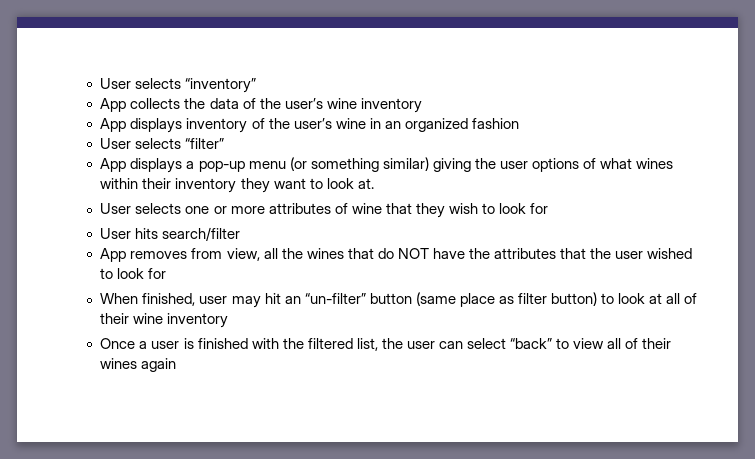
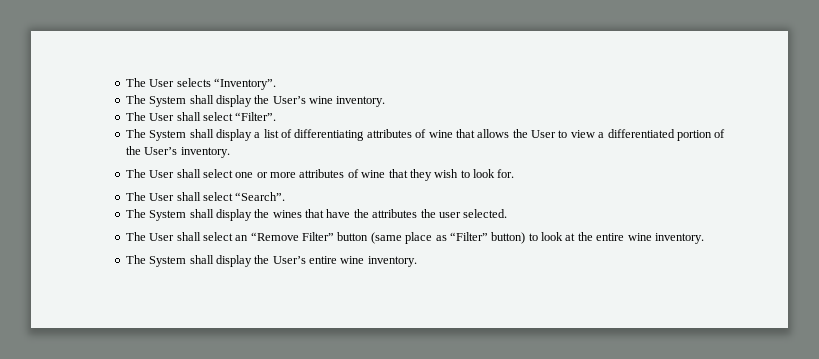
[100,78,257,93] [100,98,422,113] [100,118,519,133] [100,138,225,149] [100,157,674,173] [100,178,374,193] [100,203,182,214] User selects “inventory” // App collects the data of the user’s wine inventory // App displays inventory of the user’s wine in an organized fashion // User selects “filter” // App displays a pop-up menu (or something similar) giving the user options of what wines within their inventory they want to look at. // User selects -> [125,78,276,90] [125,95,386,107] [125,112,277,121] [125,129,726,141] [125,146,230,158] [125,169,233,178] The User selects “Inventory”. // The System shall display the User’s wine inventory. // The User shall select “Filter”. // The System shall display a list of differentiating attributes of wine that allows the User to view a differentiated portion of the User’s inventory. // The User shall select
[530,203,549,214] [100,227,241,241] [100,248,278,262] for // User hits search/filter // App removes from view, all -> [497,169,515,178] [125,192,286,201] [125,209,252,221] for. // The User shall select “Search”. // The System shall display
[377,248,429,259] do NOT -> (325, 213) none
[560,248,693,259] [100,268,167,279] [100,293,366,308] that the user wished to look for // When finished, user may hit an “un-filter” -> [420,209,508,218] [125,232,335,241] the user selected. // The User shall select an “Remove Filter”
[517,293,547,304] filter -> [449,232,488,241] “Filter”
[666,293,698,304] [100,313,229,328] [100,338,672,351] [100,358,177,372] all of their wine inventory // Once a user is finished with the filtered list, the user can select “back” to view all of their wines again -> [577,232,704,244] [125,255,417,267] the entire wine inventory. // The System shall display the User’s entire wine inventory.

